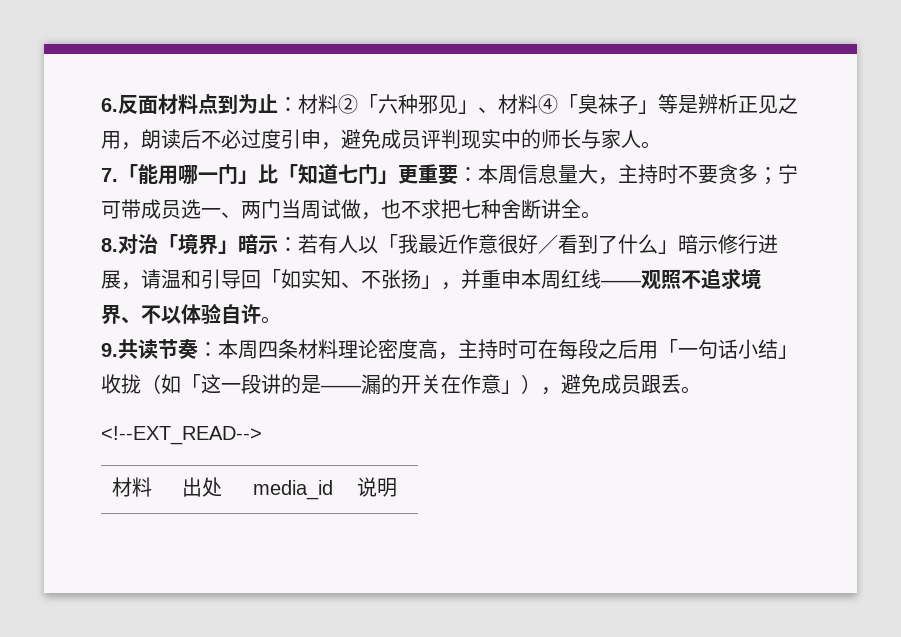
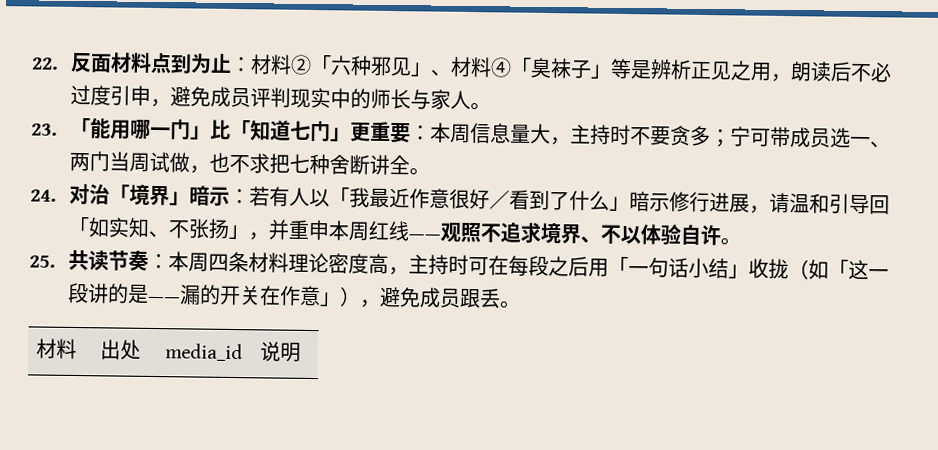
[101,98,118,112] 6. -> [31,57,59,70] 22.
[101,168,118,182] 7. -> [31,123,58,136] 23.
[101,238,118,252] 8. -> [30,189,57,202] 24.
[101,343,118,357] 9. -> [29,255,56,268] 25.
[101,426,262,445] // <!--EXT_READ--> -> (521, 304) none

